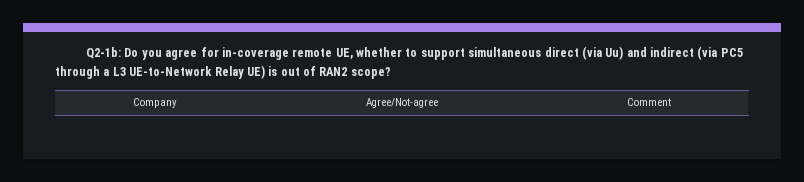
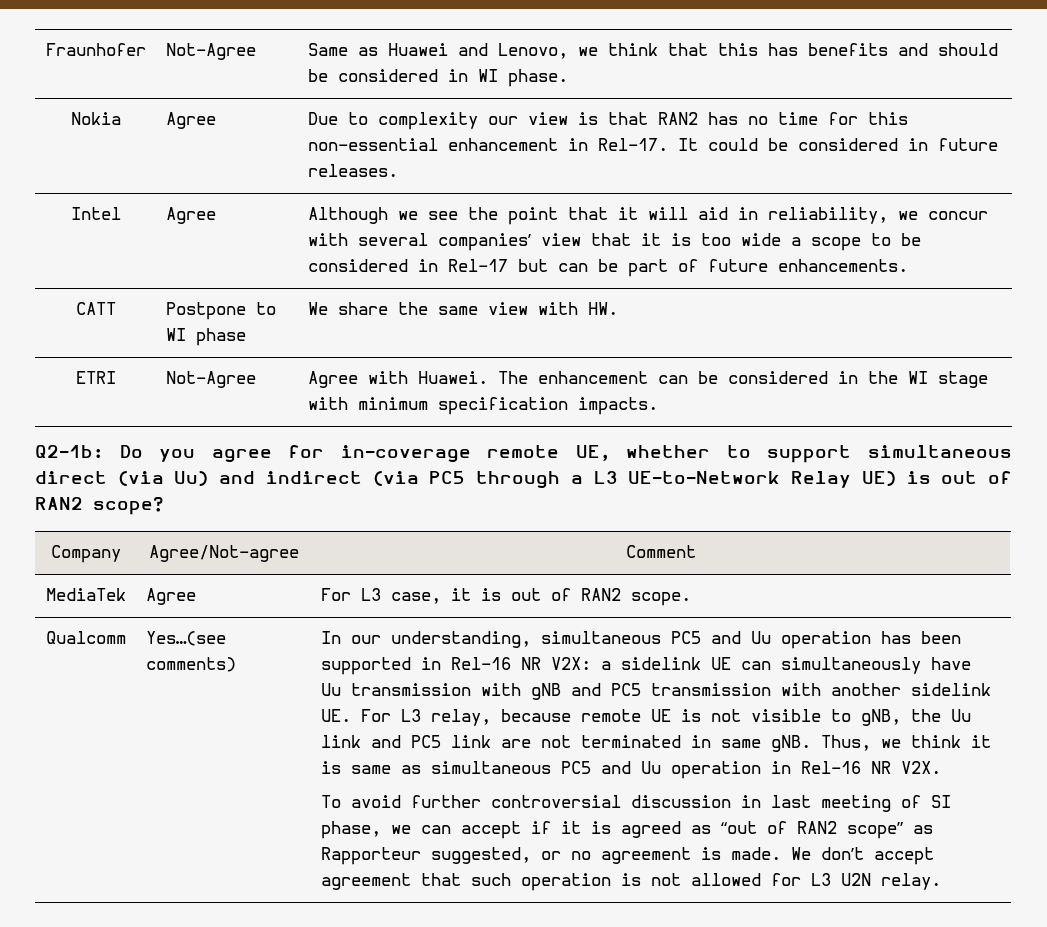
(86, 53) none -> [46,43,146,56] [166,43,257,60] [308,43,999,59] [308,69,569,87] [71,112,121,125] [166,112,217,129] [308,112,909,130] [308,138,999,151] [308,164,399,177] [71,207,121,220] [166,207,217,224] [308,207,989,225] [308,233,922,251] [308,259,909,277] [76,302,116,315] [166,302,277,320] [166,328,247,346] [308,302,619,315] [76,371,116,384] [166,371,257,388] [308,371,989,388] [308,397,659,415] Fraunhofer | Not-Agree | Same as Huawei and Lenovo, we think that this has benefits and should be considered in WI phase. // Nokia | Agree | Due to complexity our view is that RAN2 has no time for this non-essential enhancement in Rel-17. It could be considered in future releases. // Intel | Agree | Although we see the point that it will aid in reliability, we concur with several companies’ view that it is too wide a scope to be considered in Rel-17 but can be part of future enhancements. // CATT | Postpone to WI phase | We share the same view with HW. // ETRI | Not-Agree | Agree with Huawei. The enhancement can be considered in the WI stage with minimum specification impacts. //
(671, 102) none -> [46,588,126,601] [146,588,197,605] [321,588,692,606] [46,631,126,644] [146,631,227,646] [146,657,237,672] [321,631,962,649] [321,657,972,675] [321,683,992,700] [321,709,972,726] [321,735,992,752] [321,761,942,779] [321,795,952,812] [321,821,934,839] [321,847,935,865] [321,873,942,891] // MediaTek | Agree | For L3 case, it is out of RAN2 scope. // Qualcomm | Yes…(see comments) | In our understanding, simultaneous PC5 and Uu operation has been supported in Rel-16 NR V2X: a sidelink UE can simultaneously have Uu transmission with gNB and PC5 transmission with another sidelink UE. For L3 relay, because remote UE is not visible to gNB, the Uu link and PC5 link are not terminated in same gNB. Thus, we think it is same as simultaneous PC5 and Uu operation in Rel-16 NR V2X. // To avoid further controversial discussion in last meeting of SI phase, we can accept if it is agreed as “out of RAN2 scope” as Rapporteur suggested, or no agreement is made. We don’t accept agreement that such operation is not allowed for L3 U2N relay.

